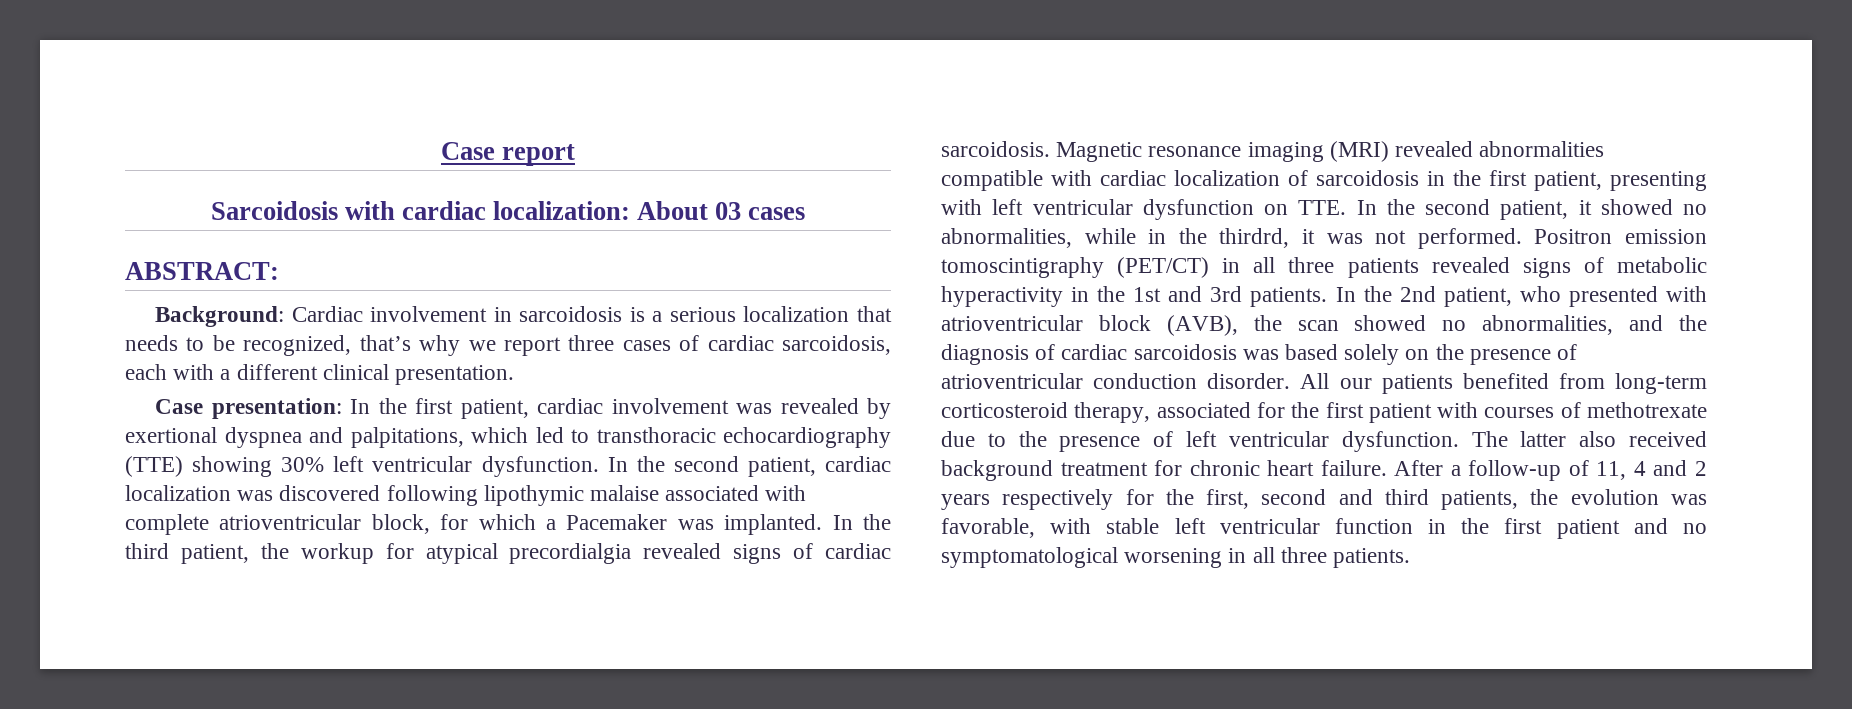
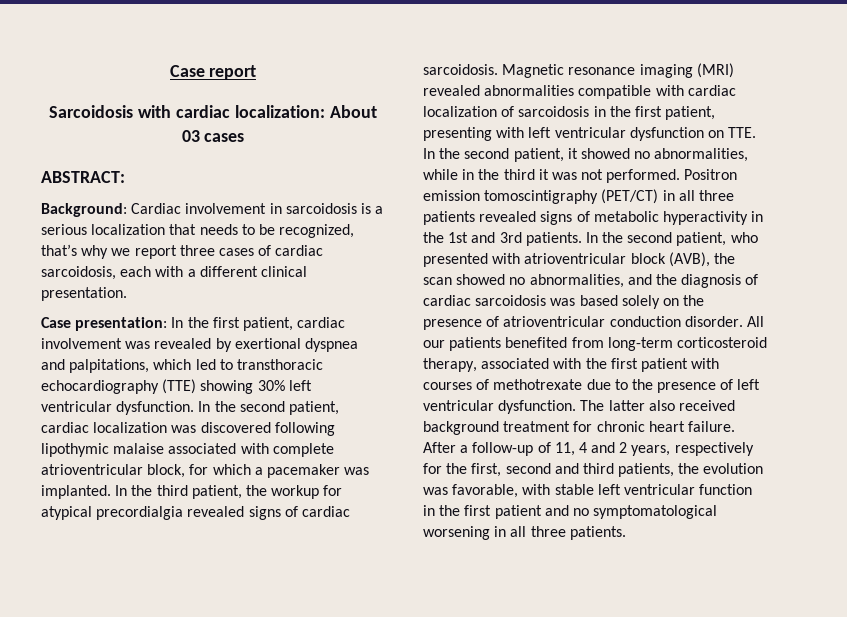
[566,514,668,530] Pacemaker -> [266,464,340,478] pacemaker
[1219,228,1290,248] thirdrd, -> [503,169,535,180] third
[1399,286,1436,302] 2nd -> [627,232,673,243] second
[1256,402,1285,418] for -> [553,358,582,369] with
[941,494,990,510] years -> [631,445,671,456] years,

